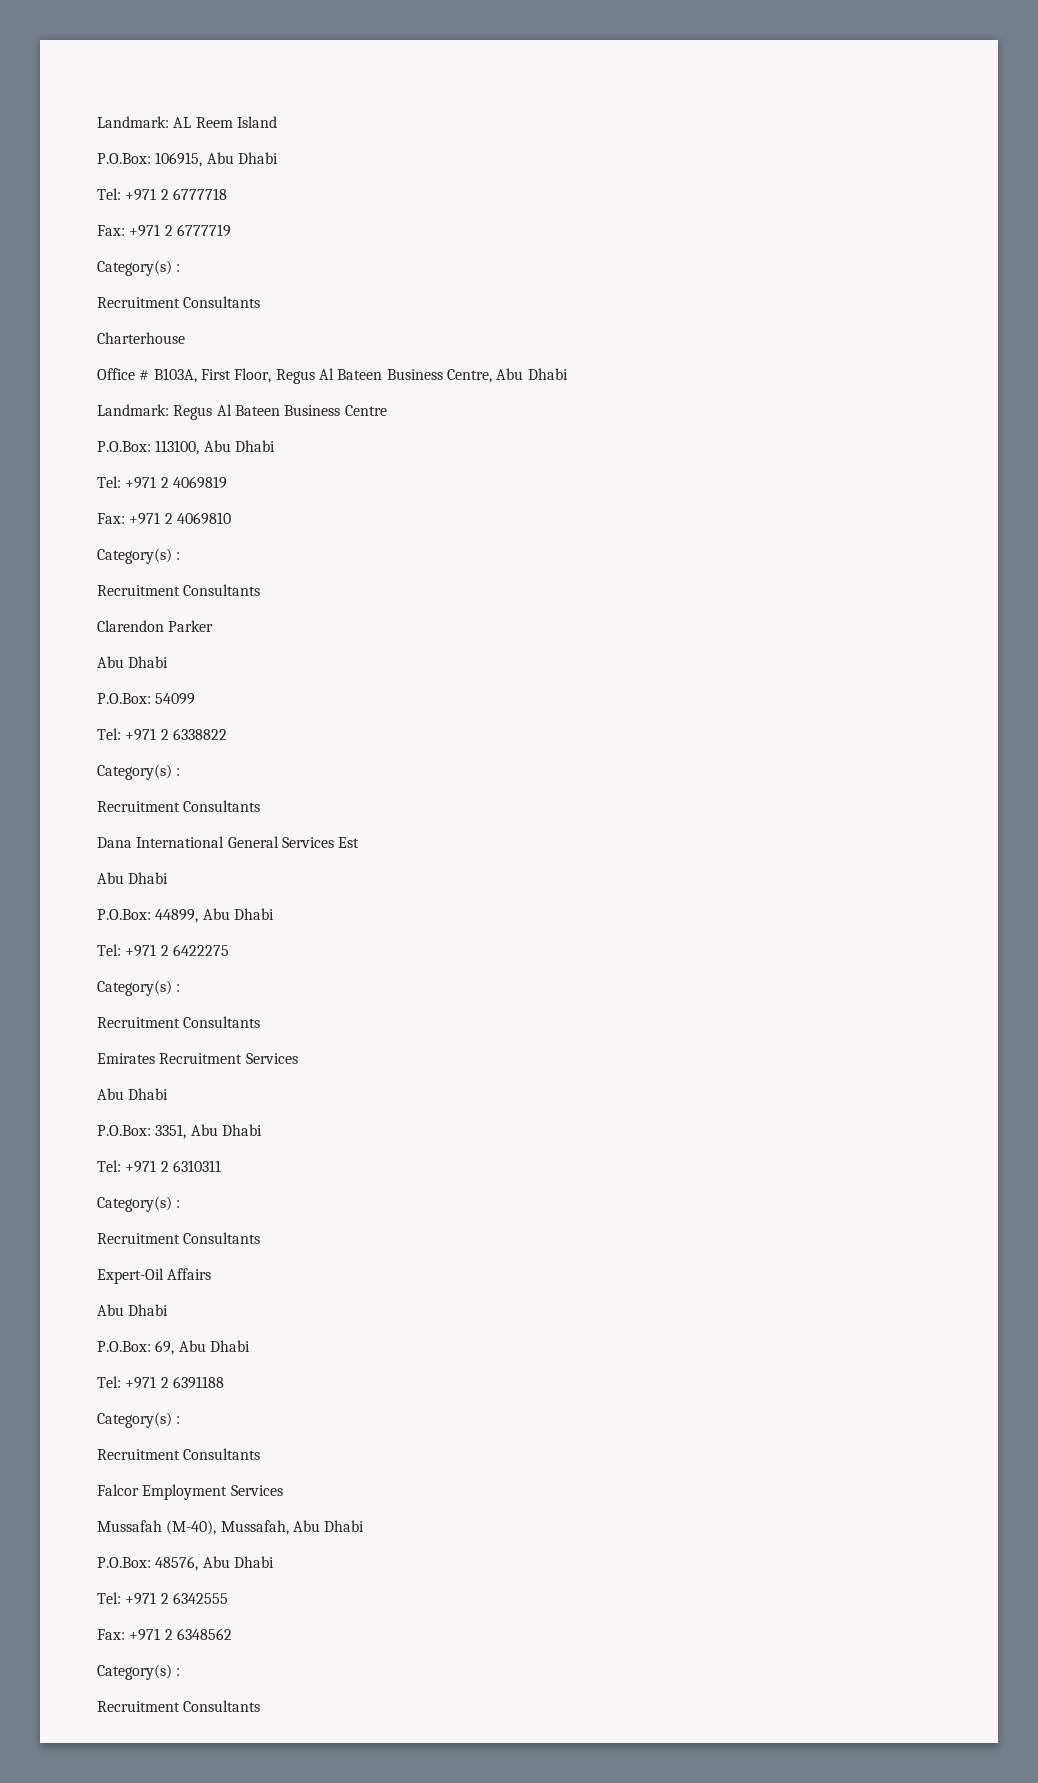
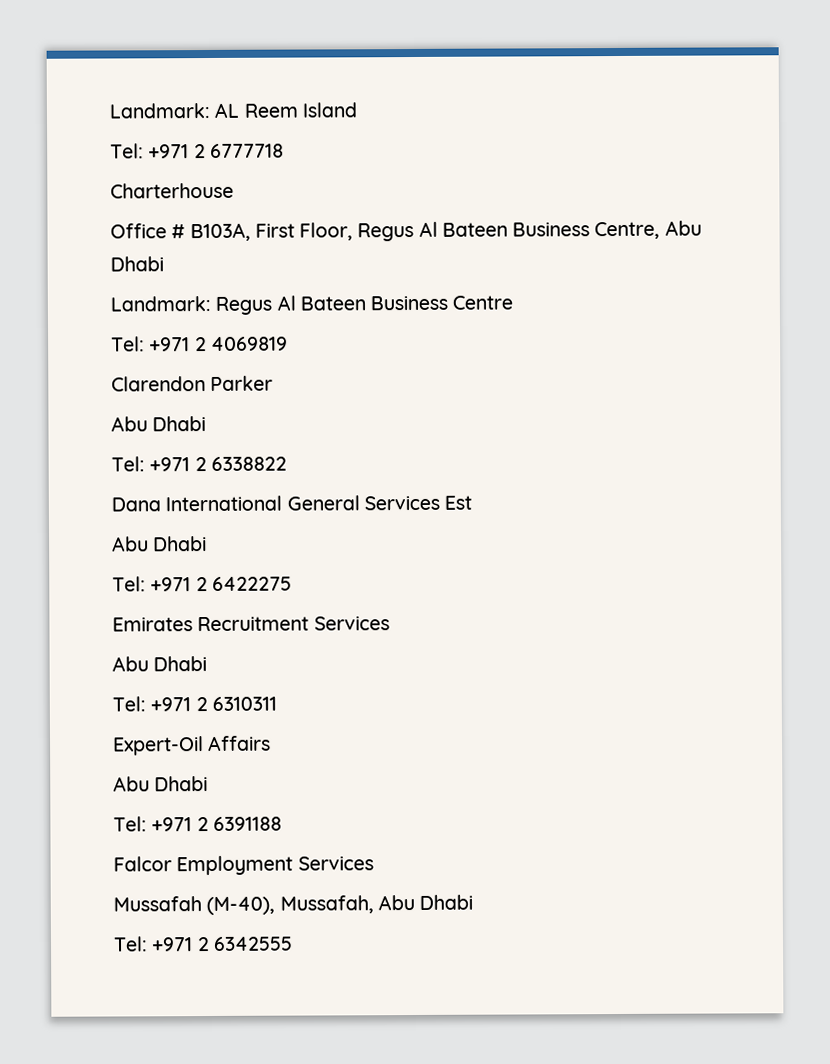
[97,152,278,167] // P.O.Box: 106915, Abu Dhabi -> (357, 110) none
[97,224,231,237] [97,260,181,276] [97,296,261,308] // Fax: +971 2 6777719 // Category(s) : // Recruitment Consultants -> (284, 151) none
[97,440,275,455] // P.O.Box: 113100, Abu Dhabi -> (514, 302) none
[97,512,231,525] [97,548,181,564] [97,584,261,596] // Fax: +971 2 4069810 // Category(s) : // Recruitment Consultants -> (288, 343) none
[97,693,196,705] // P.O.Box: 54099 -> (207, 424) none
[97,764,181,780] [97,800,261,812] // Category(s) : // Recruitment Consultants -> (287, 463) none
[97,908,274,923] // P.O.Box: 44899, Abu Dhabi -> (208, 544) none
[97,980,181,996] [97,1016,261,1028] // Category(s) : // Recruitment Consultants -> (292, 583) none
[97,1124,262,1139] // P.O.Box: 3351, Abu Dhabi -> (208, 664) none
[97,1196,181,1212] [97,1232,261,1244] // Category(s) : // Recruitment Consultants -> (277, 703) none
[97,1340,250,1355] // P.O.Box: 69, Abu Dhabi -> (209, 784) none
[97,1412,181,1428] [97,1448,261,1460] // Category(s) : // Recruitment Consultants -> (282, 823) none
[97,1556,274,1571] // P.O.Box: 48576, Abu Dhabi -> (474, 902) none
[97,1628,232,1641] [97,1664,181,1680] [97,1700,261,1712] // Fax: +971 2 6348562 // Category(s) : // Recruitment Consultants -> (293, 943) none

